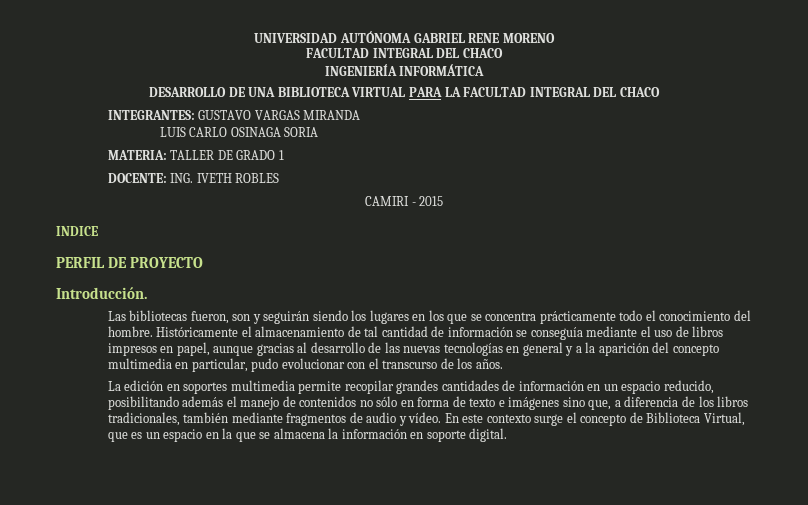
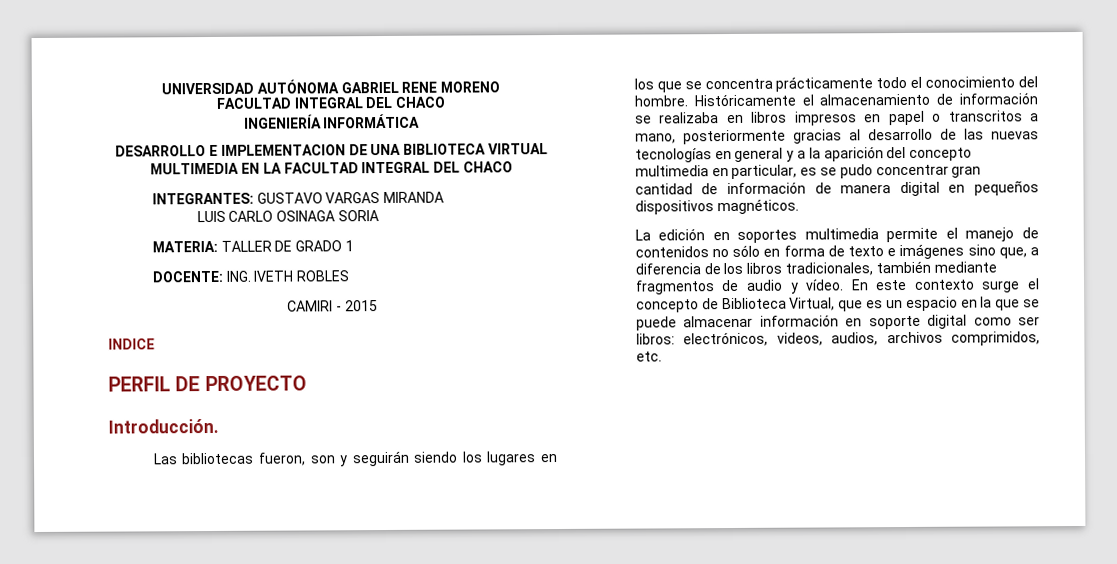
(227, 92) none -> [208,144,346,157] E IMPLEMENTACION
[408,87,442,97] PARA -> [150,162,260,175] MULTIMEDIA EN
[364,326,724,340] [107,342,254,356] tal cantidad de información se conseguía mediante el uso de libros impresos en papel, aunque -> [959,92,1038,105] [634,110,1039,126] [634,129,786,145] información se realizaba en libros impresos en papel o transcritos a mano, posteriormente
[251,358,503,372] pudo evolucionar con el transcurso de los años. -> [800,164,982,179] [634,180,1039,197] [634,198,799,215] es se pudo concentrar gran cantidad de información de manera digital en pequeños dispositivos magnéticos.
[344,380,714,394] [107,396,224,410] recopilar grandes cantidades de información en un espacio reducido, posibilitando además -> (939, 235) none
[273,428,339,439] almacena la -> [635,315,754,331] puede almacenar
[469,428,508,442] digital. -> [927,314,1040,329] [635,331,1040,347] [635,351,662,362] digital como ser libros: electrónicos, videos, audios, archivos comprimidos, etc.

